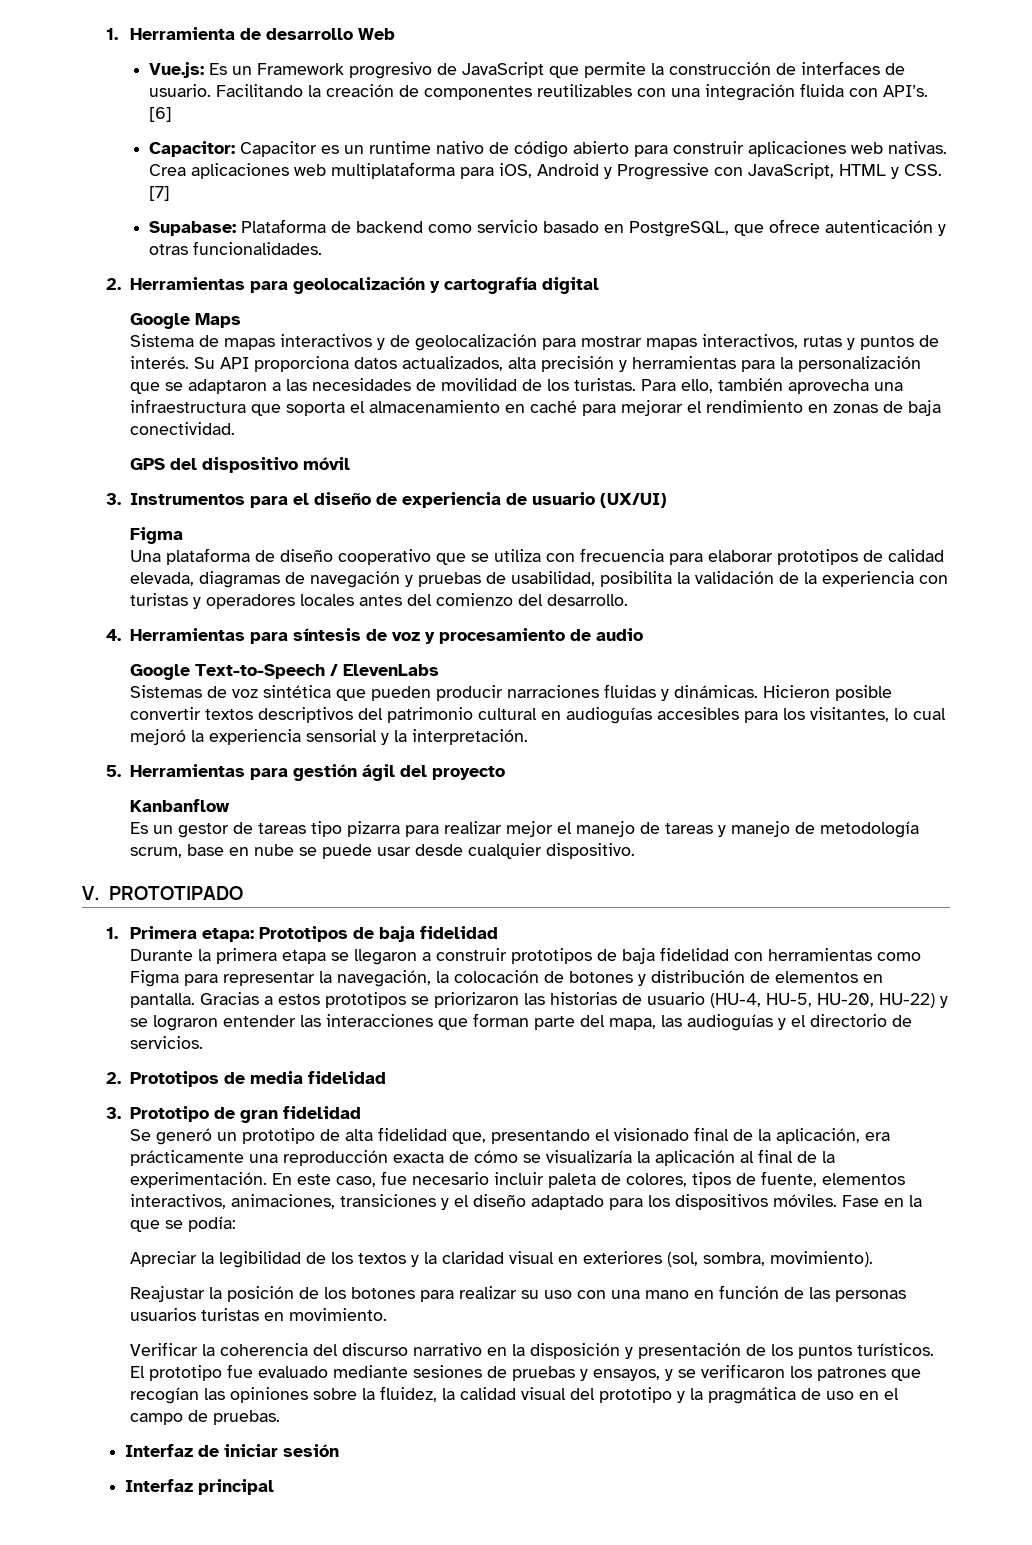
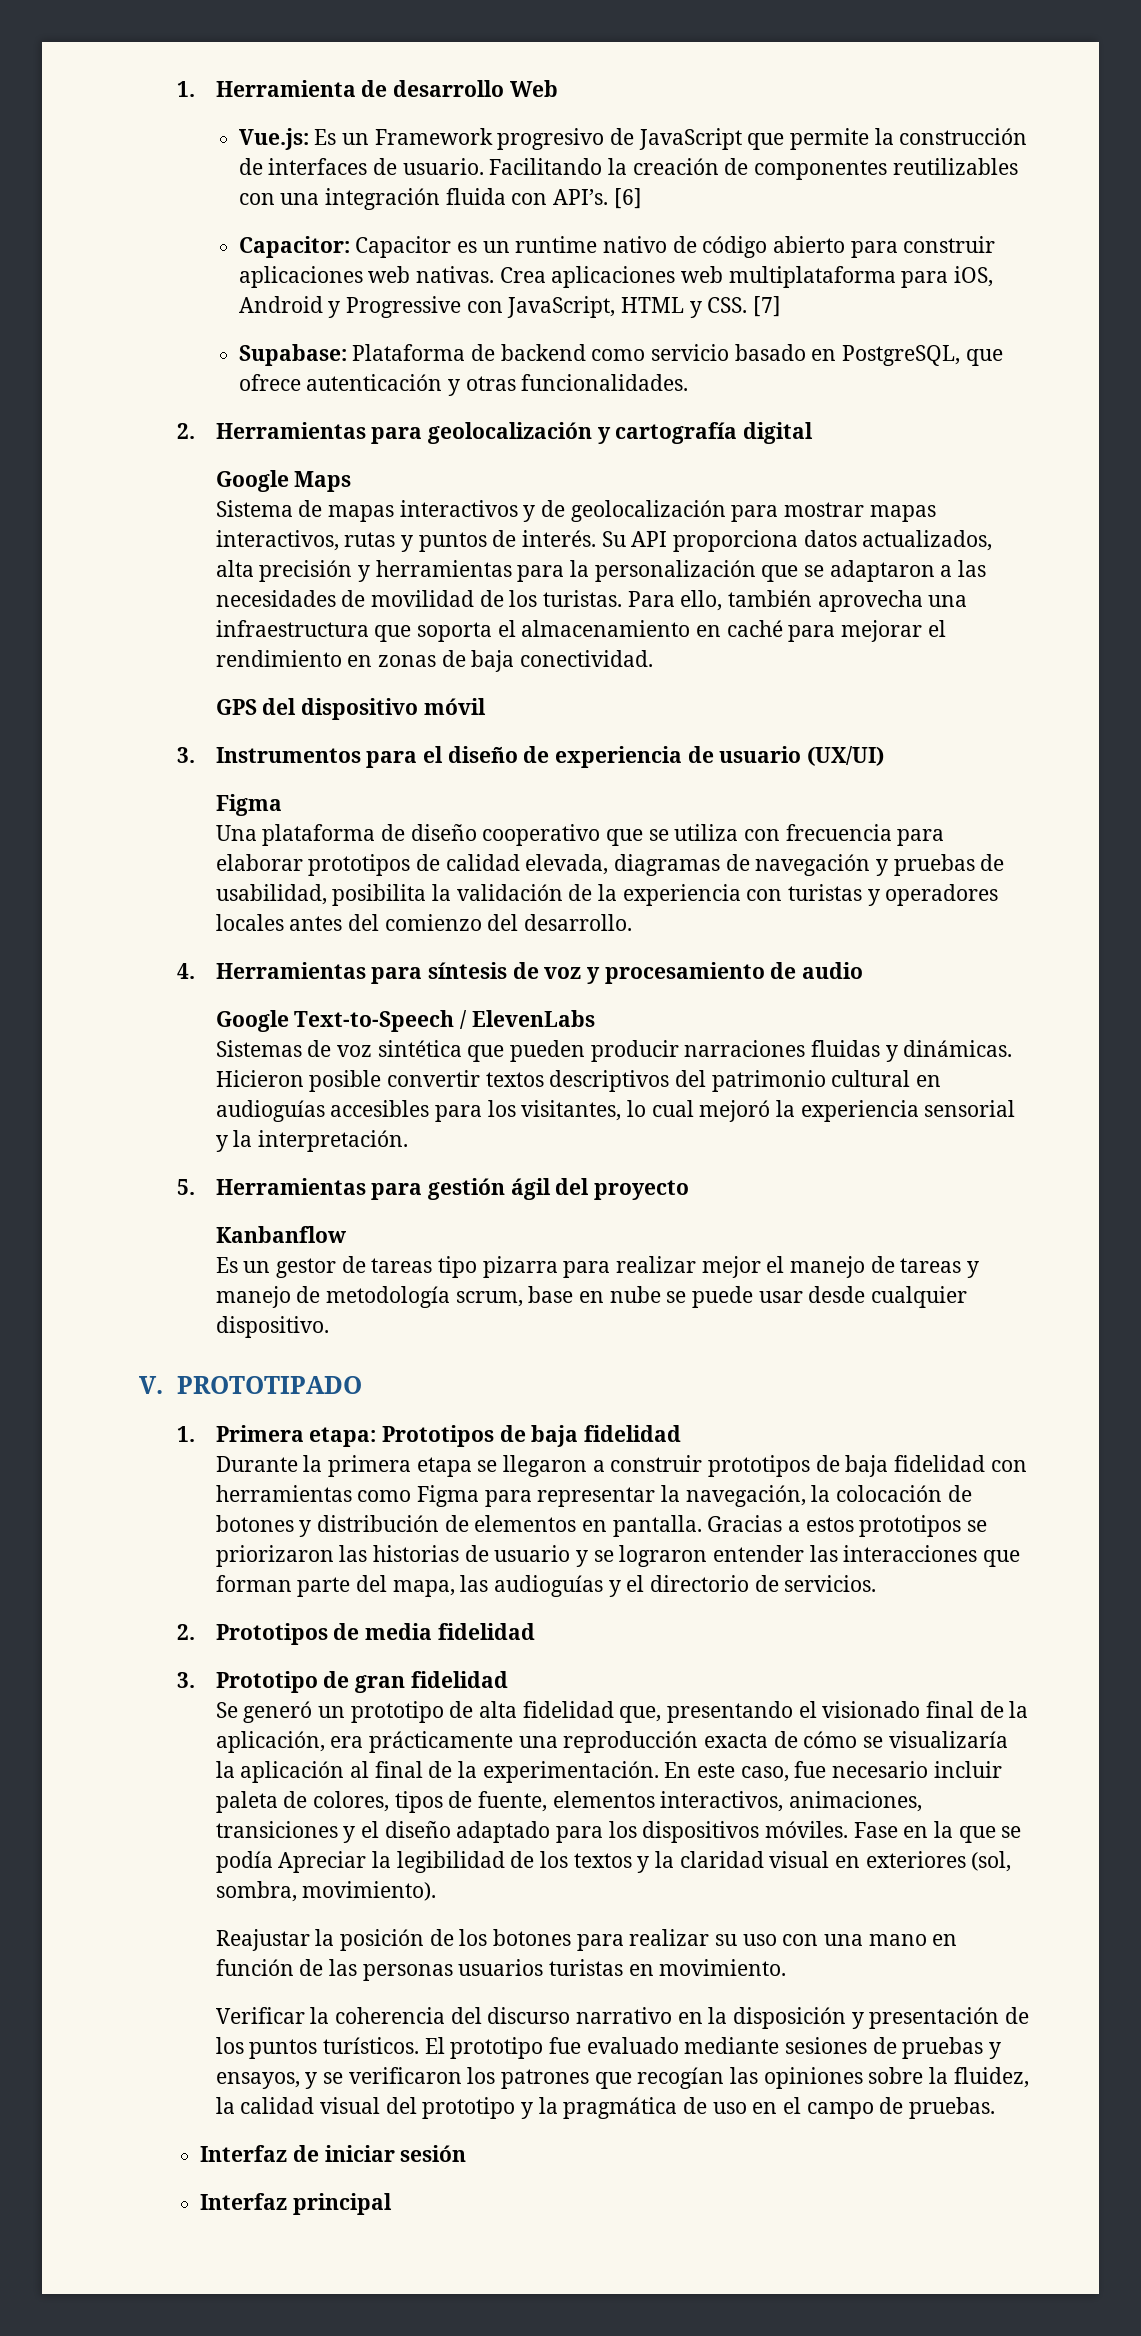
[710,993,936,1008] (HU-4, HU-5, HU-20, HU-22) -> (571, 1553) none
[188,1216,237,1232] podía: // -> [215,1851,273,1873] podía

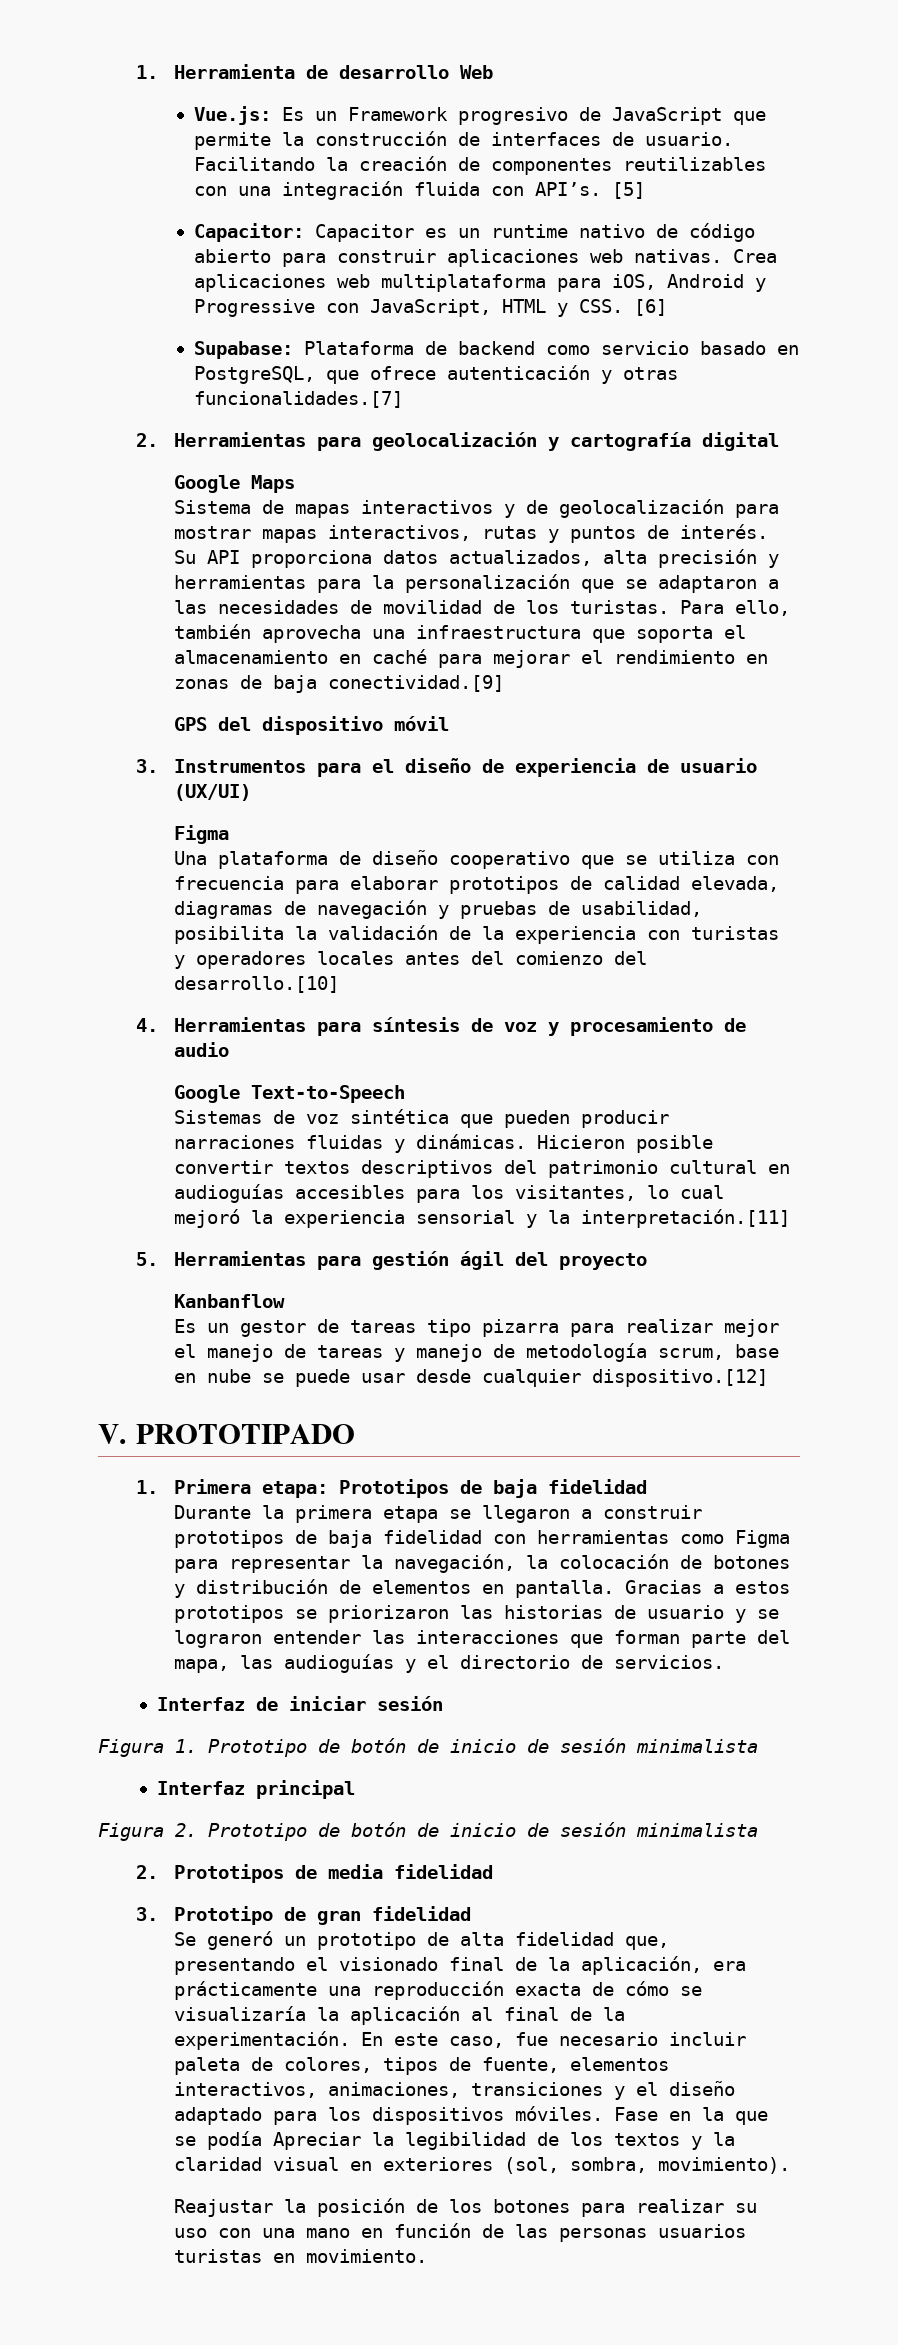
[613,188,642,209] [6] -> [612,182,646,199] [5]
[753,296,782,317] [7] -> [634,299,668,316] [6]
[521,374,689,391] funcionalidades. -> [194,391,404,408] funcionalidades.[7]
[519,650,653,667] conectividad. -> [327,675,504,692] conectividad.[9]
[523,914,632,931] desarrollo. -> [173,976,339,993] desarrollo.[10]
[459,1010,595,1029] / ElevenLabs -> (405, 1094) none
[257,1130,408,1152] interpretación. -> [580,1209,790,1228] interpretación.[11]
[215,1316,329,1338] dispositivo. -> [591,1369,768,1387] dispositivo.[12]
(877, 1583) none -> [156,1696,443,1711] [98,1738,758,1757] [156,1780,355,1799] [98,1822,758,1841] // Interfaz de iniciar sesión // Figura 1. Prototipo de botón de inicio de sesión minimalista // Interfaz principal // Figura 2. Prototipo de botón de inicio de sesión minimalista
[215,2007,1029,2029] [215,2037,1001,2059] [215,2067,1029,2089] [215,2097,995,2119] [200,2145,467,2162] [200,2193,393,2215] // Verificar la coherencia del discurso narrativo en la disposición y presentación de los puntos turísticos. El prototipo fue evaluado mediante sesiones de pruebas y ensayos, y se verificaron los patrones que recogían las opiniones sobre la fluidez, la calidad visual del prototipo y la pragmática de uso en el campo de pruebas. // Interfaz de iniciar sesión // Interfaz principal -> (427, 2256) none

